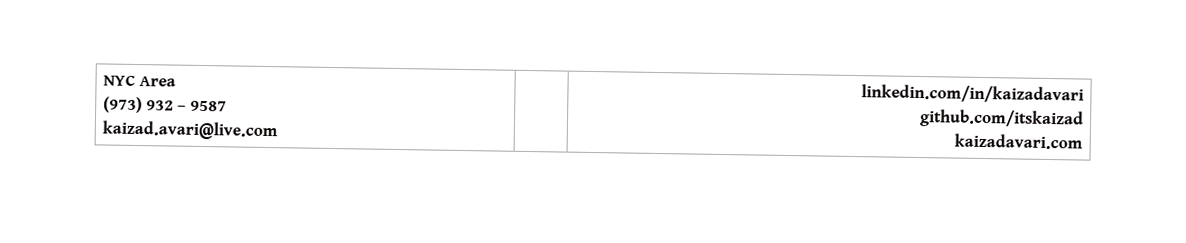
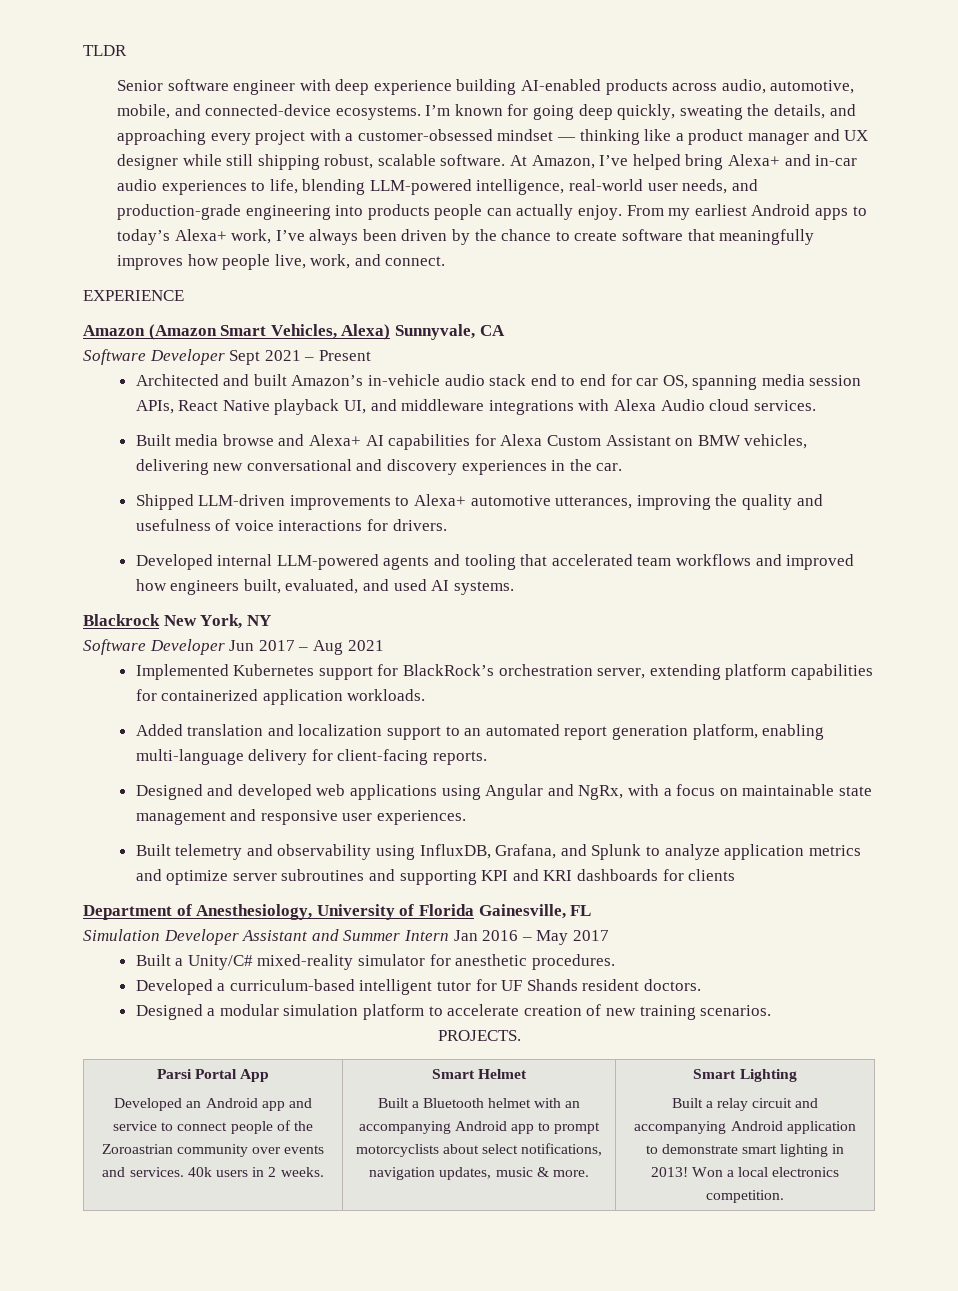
[102,74,176,87] [102,96,227,114] [101,120,278,141] [861,84,1085,104] [919,109,1085,129] [954,133,1084,150] NYC Area // (973) 932 – 9587 // kaizad.avari@live.com | | linkedin.com/in/kaizadavari // github.com/itskaizad // kaizadavari.com -> [83,45,127,56] [116,79,855,95] [116,104,856,120] [116,129,869,145] [116,154,858,170] [116,179,758,195] [116,204,867,220] [116,229,815,245] [116,254,446,270] [83,290,184,301] [83,324,505,340] [83,349,371,365] [135,374,862,390] [135,399,816,415] [135,434,808,450] [135,459,623,475] [135,494,823,510] [135,519,447,531] [135,554,855,570] [135,579,514,595] [83,614,271,629] [83,639,384,655] [135,664,873,680] [135,689,426,705] [135,724,825,740] [135,749,487,765] [135,784,872,800] [135,809,466,825] [135,844,861,860] [135,869,736,885] [83,904,592,920] [83,929,609,945] [135,954,615,970] [135,979,701,995] [135,1004,772,1020] [437,1030,521,1041] [156,1069,270,1082] [114,1098,312,1111] [113,1120,313,1134] [101,1144,325,1157] [102,1167,324,1177] [431,1069,528,1079] [377,1098,581,1108] [358,1121,601,1134] [355,1143,603,1157] [369,1167,589,1180] [693,1069,797,1082] [671,1098,819,1111] [634,1121,856,1134] [645,1144,845,1157] [650,1167,840,1177] [706,1190,784,1203] TLDR // Senior software engineer with deep experience building AI-enabled products across audio, automotive, mobile, and connected-device ecosystems. I’m known for going deep quickly, sweating the details, and approaching every project with a customer-obsessed mindset — thinking like a product manager and UX designer while still shipping robust, scalable software. At Amazon, I’ve helped bring Alexa+ and in-car audio experiences to life, blending LLM-powered intelligence, real-world user needs, and production-grade engineering into products people can actually enjoy. From my earliest Android apps to today’s Alexa+ work, I’ve always been driven by the chance to create software that meaningfully improves how people live, work, and connect. // EXPERIENCE // Amazon (Amazon Smart Vehicles, Alexa) Sunnyvale, CA // Software Developer Sept 2021 – Present // Architected and built Amazon’s in-vehicle audio stack end to end for car OS, spanning media session APIs, React Native playback UI, and middleware integrations with Alexa Audio cloud services. // Built media browse and Alexa+ AI capabilities for Alexa Custom Assistant on BMW vehicles, delivering new conversational and discovery experiences in the car. // Shipped LLM-driven improvements to Alexa+ automotive utterances, improving the quality and usefulness of voice interactions for drivers. // Developed internal LLM-powered agents and tooling that accelerated team workflows and improved how engineers built, evaluated, and used AI systems. // Blackrock New York, NY // Software Developer Jun 2017 – Aug 2021 // Implemented Kubernetes support for BlackRock’s orchestration server, extending platform capabilities for containerized application workloads. // Added translation and localization support to an automated report generation platform, enabling multi-language delivery for client-facing reports. // Designed and developed web applications using Angular and NgRx, with a focus on maintainable state management and responsive user experiences. // Built telemetry and observability using InfluxDB, Grafana, and Splunk to analyze application metrics and optimize server subroutines and supporting KPI and KRI dashboards for clients // Department of Anesthesiology, University of Florida Gainesville, FL // Simulation Developer Assistant and Summer Intern Jan 2016 – May 2017 // Built a Unity/C# mixed-reality simulator for anesthetic procedures. // Developed a curriculum-based intelligent tutor for UF Shands resident doctors. // Designed a modular simulation platform to accelerate creation of new training scenarios. // PROJECTS. // Parsi Portal App // Developed an Android app and service to connect people of the Zoroastrian community over events and services. 40k users in 2 weeks. | Smart Helmet // Built a Bluetooth helmet with an accompanying Android app to prompt motorcyclists about select notifications, navigation updates, music & more. | Smart Lighting // Built a relay circuit and accompanying Android application to demonstrate smart lighting in 2013! Won a local electronics competition.

